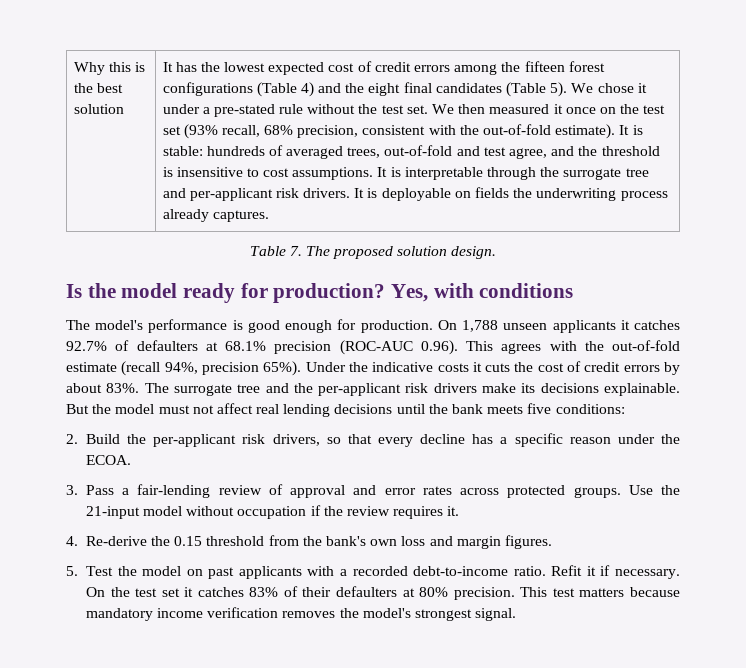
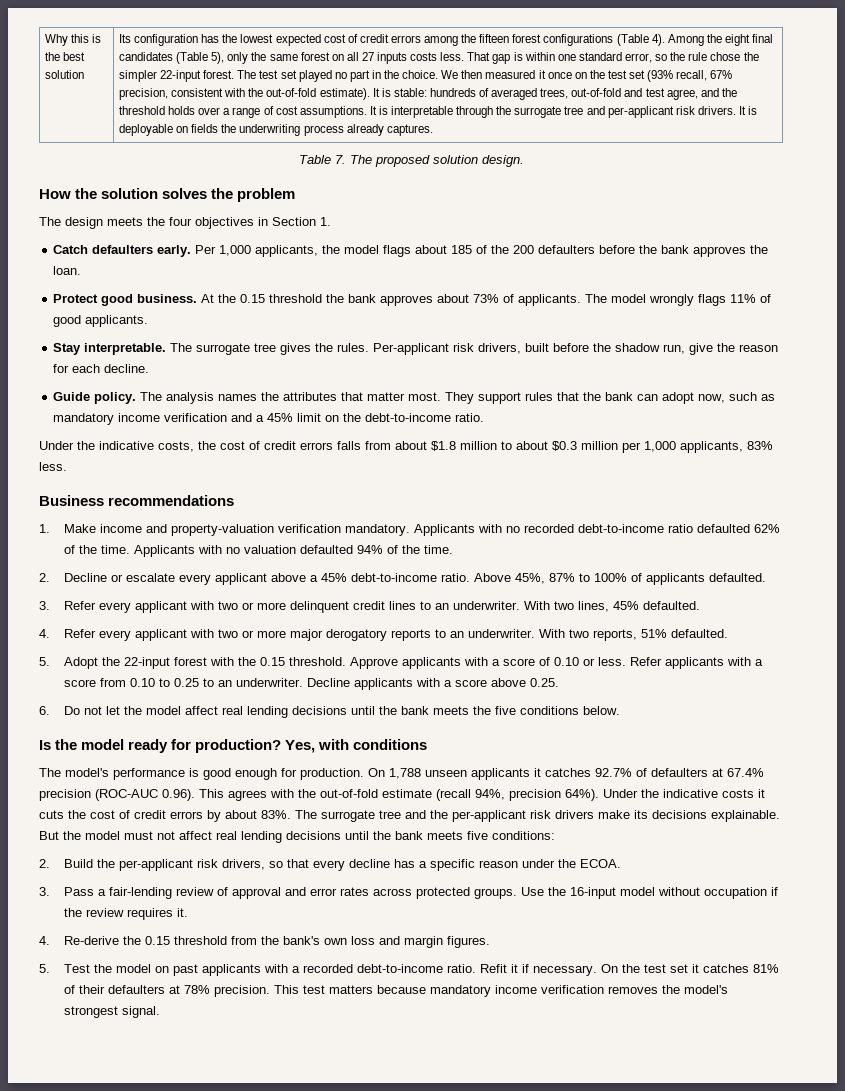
[162,62,173,72] It -> [119,34,199,46] Its configuration
[300,82,342,97] 4) and -> [651,34,704,46] 4). Among
[550,82,647,97] [162,104,428,117] 5). We chose it under a pre-stated rule without the test set. -> [211,52,759,64] [119,70,439,82] 5), only the same forest on all 27 inputs costs less. That gap is within one standard error, so the rule chose the simpler 22-input forest. The test set played no part in the choice.
[264,125,294,135] 68% -> [710,70,733,79] 67%
[162,167,259,177] is insensitive to -> [168,106,274,118] holds over a range of
(497, 252) none -> [39,188,296,202] [39,217,331,229] [53,245,769,257] [53,266,82,275] [53,294,772,306] [53,315,149,327] [53,343,779,355] [53,364,150,373] [53,392,776,404] [53,413,485,425] [39,441,773,453] [39,462,67,471] [39,495,235,506] [39,524,780,536] [63,545,453,557] [39,573,766,585] [39,601,700,613] [39,629,728,641] [39,657,763,669] [63,678,559,690] [39,706,620,718] // How the solution solves the problem // The design meets the four objectives in Section 1. // Catch defaulters early. Per 1,000 applicants, the model flags about 185 of the 200 defaulters before the bank approves the loan. // Protect good business. At the 0.15 threshold the bank approves about 73% of applicants. The model wrongly flags 11% of good applicants. // Stay interpretable. The surrogate tree gives the rules. Per-applicant risk drivers, built before the shadow run, give the reason for each decline. // Guide policy. The analysis names the attributes that matter most. They support rules that the bank can adopt now, such as mandatory income verification and a 45% limit on the debt-to-income ratio. // Under the indicative costs, the cost of credit errors falls from about $1.8 million to about $0.3 million per 1,000 applicants, 83% less. // Business recommendations // 1. Make income and property-valuation verification mandatory. Applicants with no recorded debt-to-income ratio defaulted 62% of the time. Applicants with no valuation defaulted 94% of the time. // 2. Decline or escalate every applicant above a 45% debt-to-income ratio. Above 45%, 87% to 100% of applicants defaulted. // 3. Refer every applicant with two or more delinquent credit lines to an underwriter. With two lines, 45% defaulted. // 4. Refer every applicant with two or more major derogatory reports to an underwriter. With two reports, 51% defaulted. // 5. Adopt the 22-input forest with the 0.15 threshold. Approve applicants with a score of 0.10 or less. Refer applicants with a score from 0.10 to 0.25 to an underwriter. Decline applicants with a score above 0.25. // 6. Do not let the model affect real lending decisions until the bank meets the five conditions below.
[225,341,266,351] 68.1% -> [727,768,764,777] 67.4%
[263,361,302,376] 65%). -> [565,789,599,801] 64%).
[85,506,140,519] 21-input -> [569,887,616,899] 16-input
[249,587,279,597] 83% -> [752,964,779,973] 81%
[419,587,449,597] 80% -> [183,985,210,994] 78%

